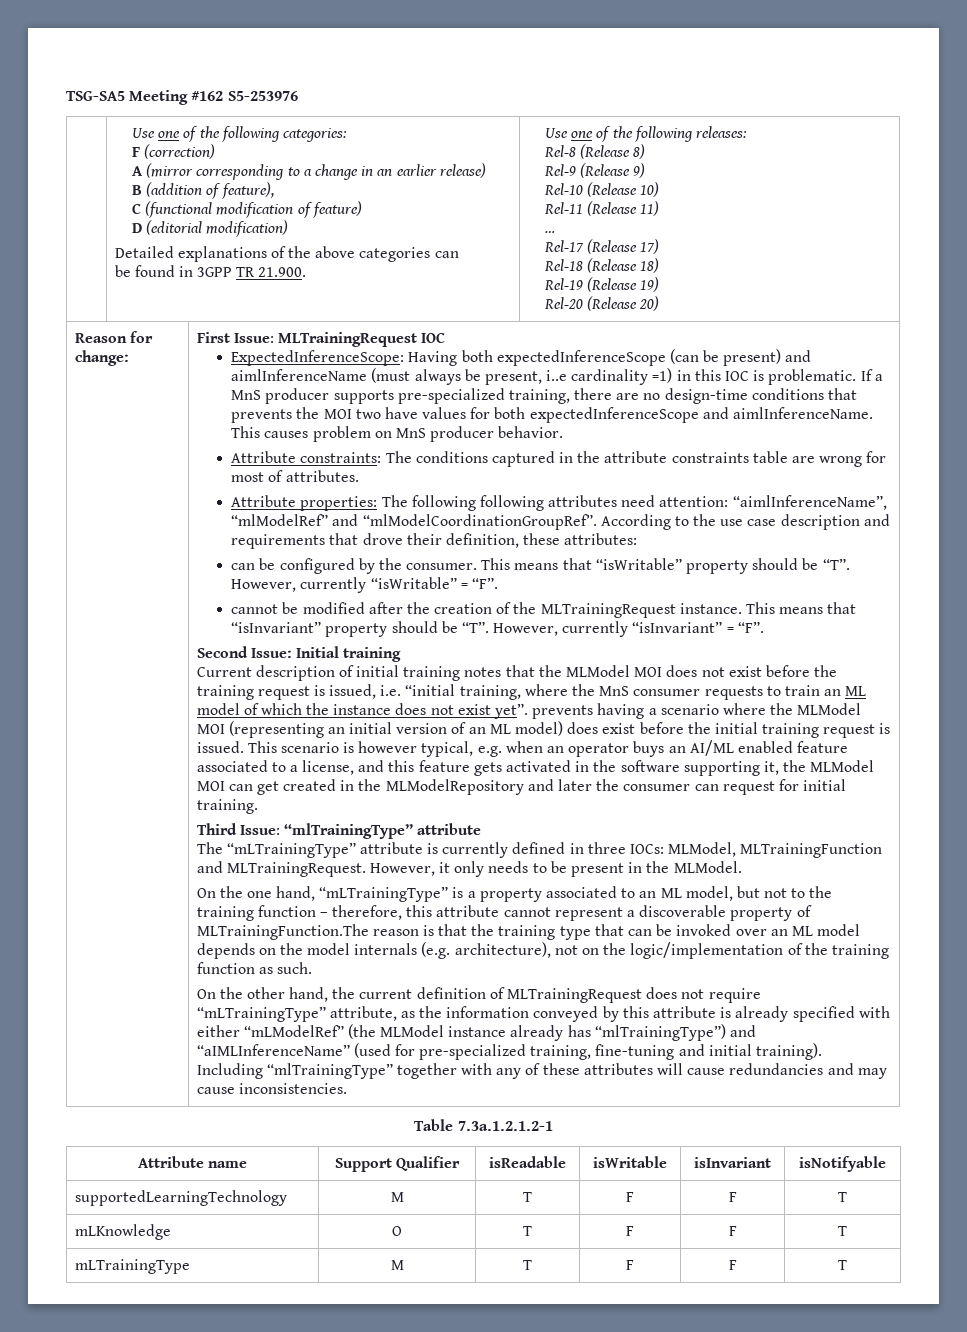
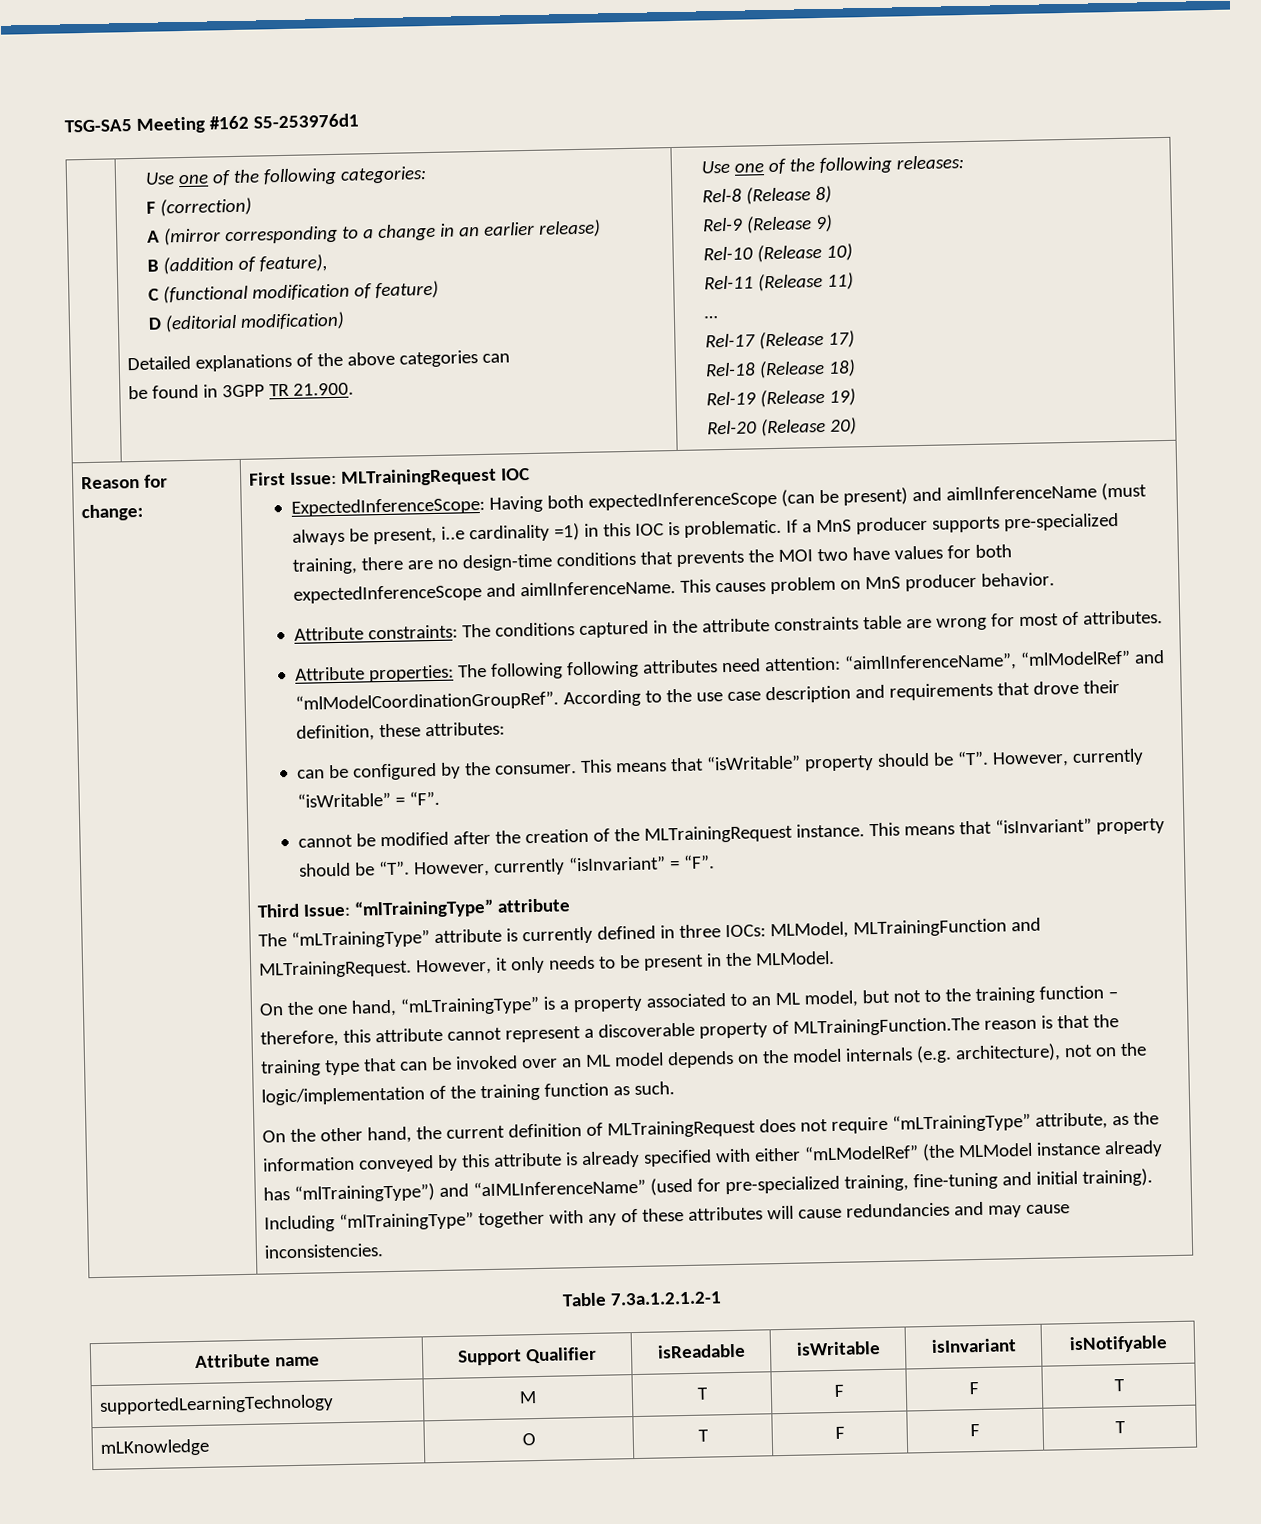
[227,91,298,101] S5-253976 -> [252,113,359,129] S5-253976d1
[196,646,402,662] [196,665,838,681] [196,684,867,700] [196,703,862,719] [196,721,891,738] [196,740,849,757] [196,760,875,776] [196,779,847,795] [196,799,258,814] // Second Issue: Initial training // Current description of initial training notes that the MLModel MOI does not exist before the training request is issued, i.e. “initial training, where the MnS consumer requests to train an ML model of which the instance does not exist yet”. prevents having a scenario where the MLModel MOI (representing an initial version of an ML model) does exist before the initial training request is issued. This scenario is however typical, e.g. when an operator buys an AI/ML enabled feature associated to a license, and this feature gets activated in the software supporting it, the MLModel MOI can get created in the MLModelRepository and later the consumer can request for initial training. -> (715, 861) none
[74,1259,190,1274] [390,1260,404,1270] [523,1260,532,1270] [626,1260,634,1270] [728,1260,737,1270] [838,1260,847,1270] // mLTrainingType | M | T | F | F | T -> (1126, 1427) none

